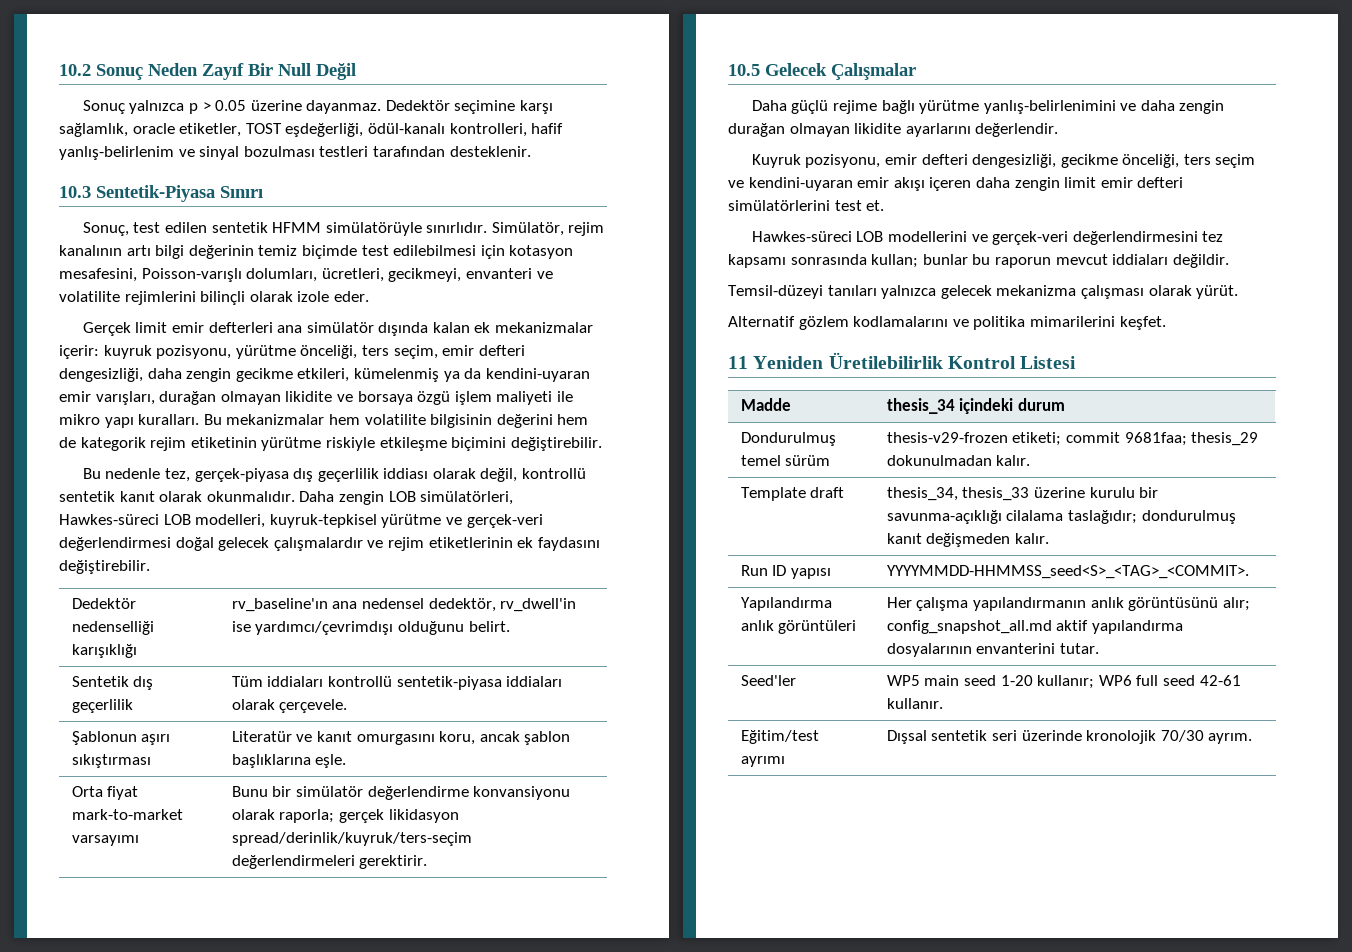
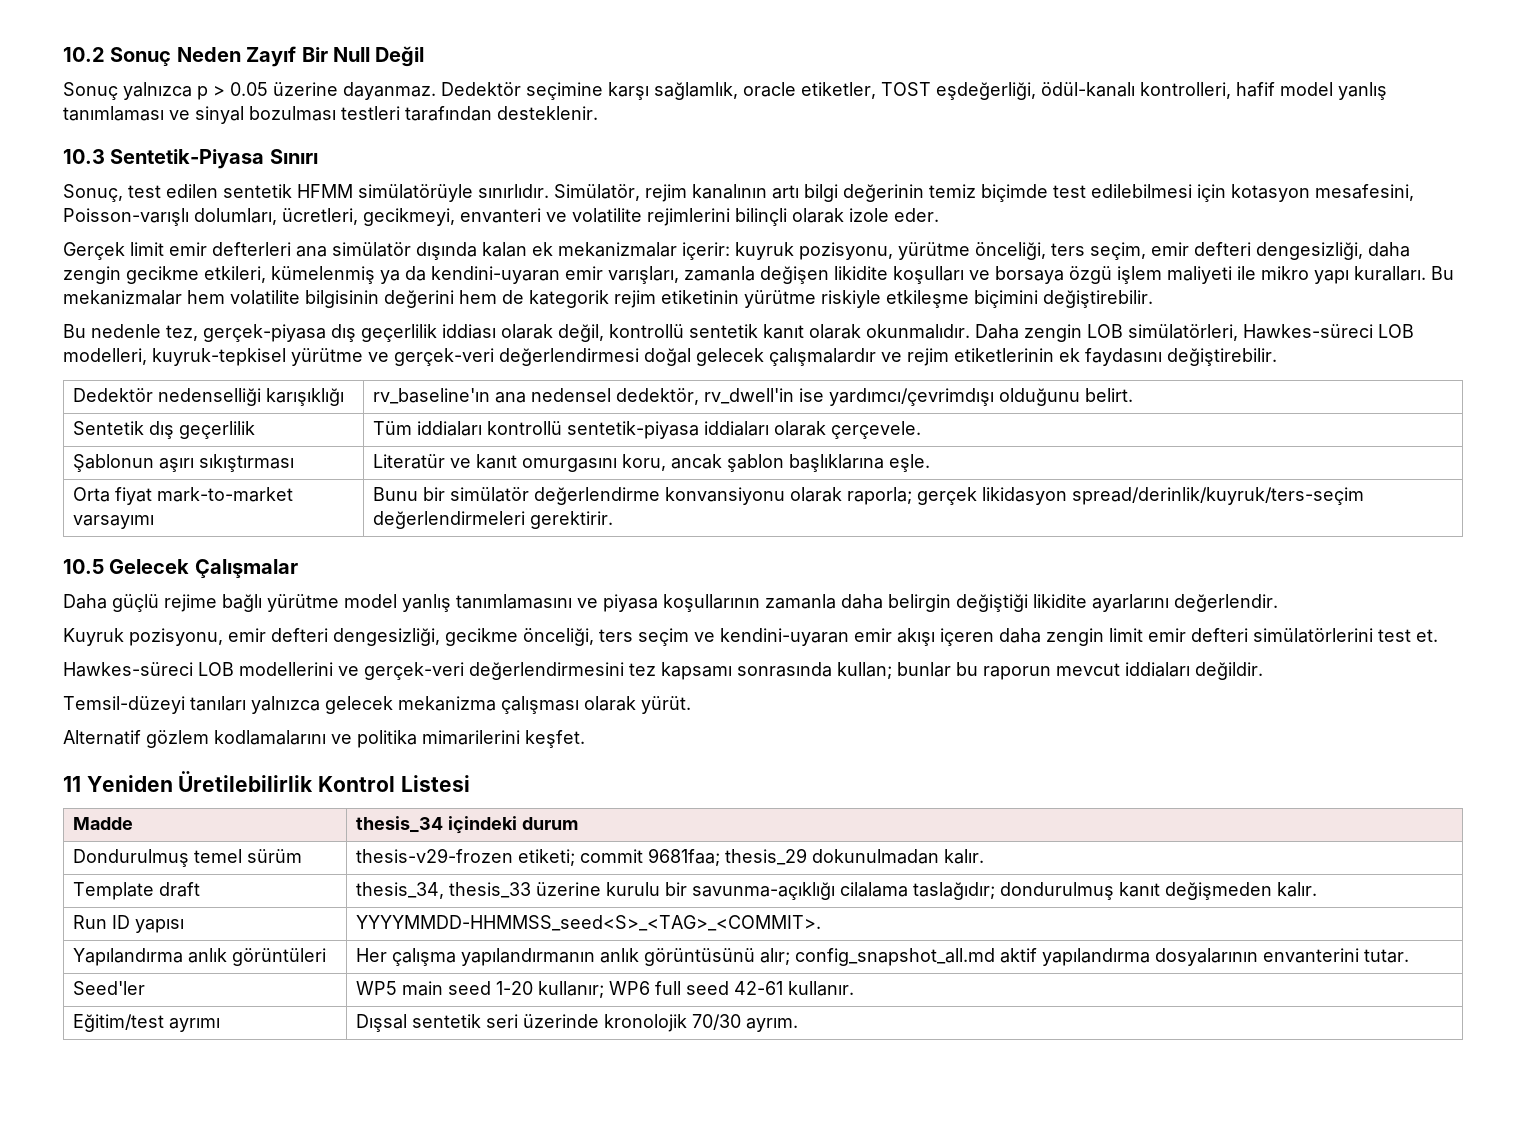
[59,146,174,160] yanlış-belirlenim -> [1280,82,1387,100] [63,106,164,121] model yanlış tanımlaması
[159,391,333,405] durağan olmayan likidite -> [684,266,964,284] zamanla değişen likidite koşulları
[983,100,1225,114] [728,123,850,137] yanlış-belirlenimini ve daha zengin durağan olmayan -> [344,594,1028,612] model yanlış tanımlamasını ve piyasa koşullarının zamanla daha belirgin değiştiği

